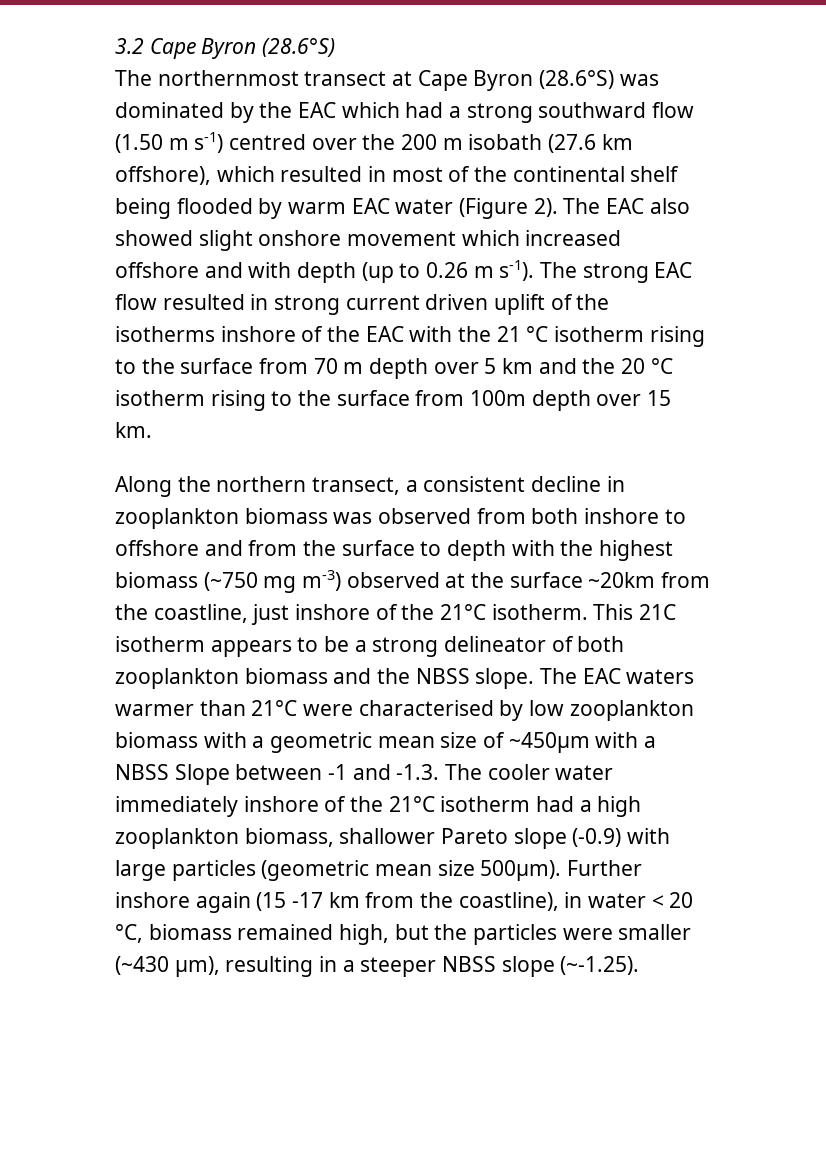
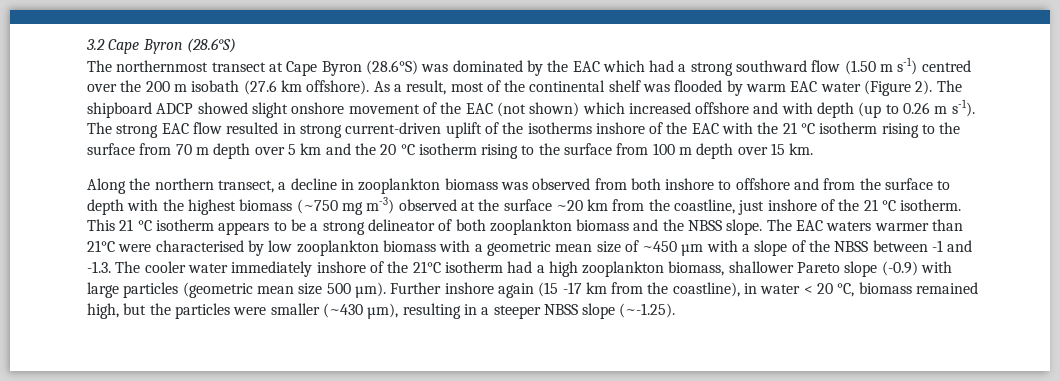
[115,166,387,185] offshore), which resulted in -> [306,80,447,95] offshore). As a result,
[115,198,171,219] being -> [643,84,671,92] was
[606,198,690,214] EAC also -> [87,102,194,118] shipboard ADCP
(457, 238) none -> [422,102,580,117] of the EAC (not shown)
[345,294,489,310] current driven -> [345,122,442,134] current-driven
[470,390,527,406] 100m -> [652,143,693,155] 100 m
[423,476,526,492] consistent -> (287, 186) none
[588,572,656,588] ~20km -> [555,199,609,211] ~20 km
[440,604,677,620] 21°C isotherm. This 21C -> [863,199,962,211] [87,219,152,231] 21 °C isotherm. This 21 °C
[508,732,657,753] [115,764,230,785] ~450µm with a NBSS Slope -> [642,240,869,256] ~450 µm with a slope of the NBSS
[480,860,562,881] 500µm). -> [326,282,386,298] 500 µm).

